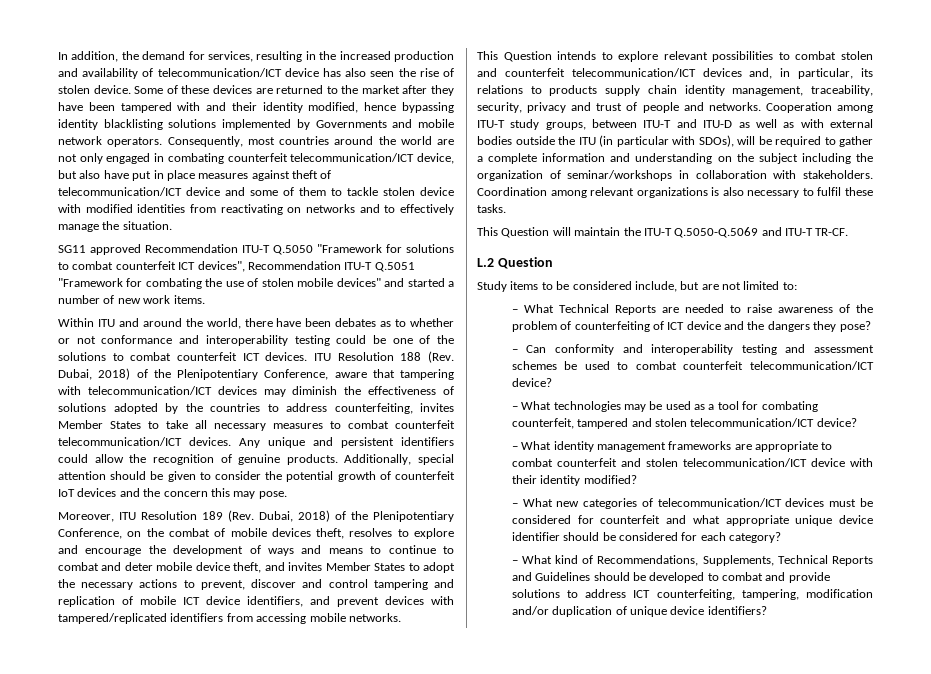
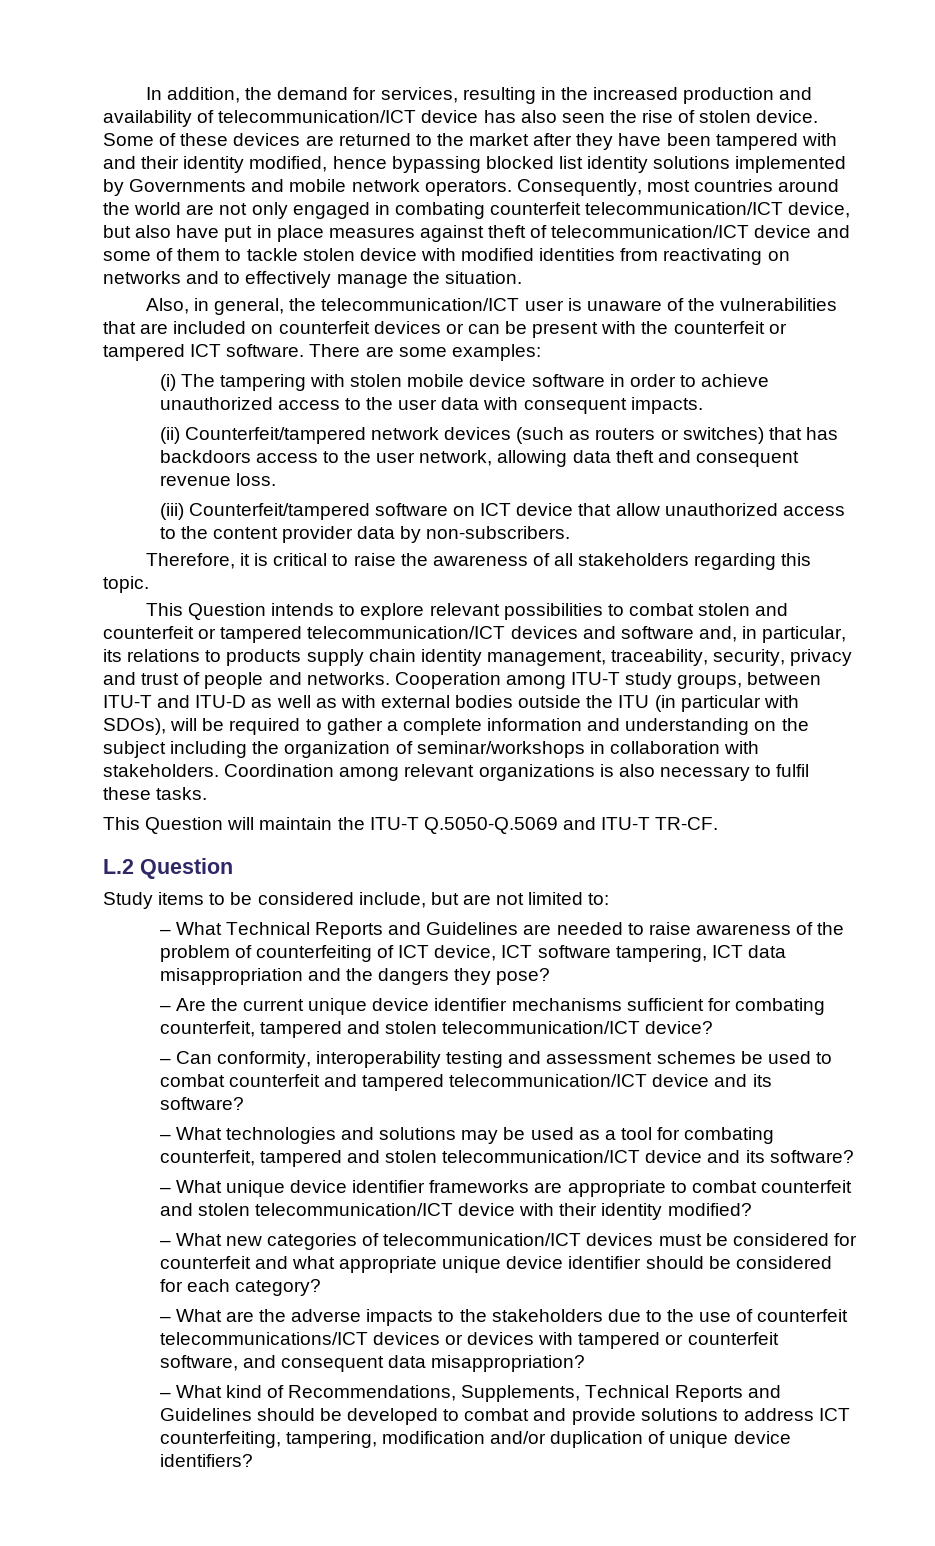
[58,119,163,130] identity blacklisting -> [485,156,649,173] blocked list identity
[58,244,454,255] [58,261,415,272] [58,278,454,289] [58,295,205,304] [58,318,455,329] [58,335,454,346] [58,351,455,363] [58,368,454,380] [58,386,454,397] [58,403,454,414] [58,420,455,431] [58,437,454,448] [58,454,454,465] [58,471,455,482] [58,488,287,499] [58,510,454,522] [58,528,455,539] [58,545,454,556] [58,562,455,573] [58,579,455,590] [58,596,454,607] [58,613,401,624] SG11 approved Recommendation ITU-T Q.5050 "Framework for solutions to combat counterfeit ICT devices", Recommendation ITU-T Q.5051 "Framework for combating the use of stolen mobile devices" and started a number of new work items. // Within ITU and around the world, there have been debates as to whether or not conformance and interoperability testing could be one of the solutions to combat counterfeit ICT devices. ITU Resolution 188 (Rev. Dubai, 2018) of the Plenipotentiary Conference, aware that tampering with telecommunication/ICT devices may diminish the effectiveness of solutions adopted by the countries to address counterfeiting, invites Member States to take all necessary measures to combat counterfeit telecommunication/ICT devices. Any unique and persistent identifiers could allow the recognition of genuine products. Additionally, special attention should be given to consider the potential growth of counterfeit IoT devices and the concern this may pose. // Moreover, ITU Resolution 189 (Rev. Dubai, 2018) of the Plenipotentiary Conference, on the combat of mobile devices theft, resolves to explore and encourage the development of ways and means to continue to combat and deter mobile device theft, and invites Member States to adopt the necessary actions to prevent, discover and control tampering and replication of mobile ICT device identifiers, and prevent devices with tampered/replicated identifiers from accessing mobile networks. -> [145,298,838,315] [103,321,787,338] [103,344,541,361] [159,374,770,391] [159,397,703,414] [159,427,838,444] [159,450,799,467] [159,473,276,486] [159,503,845,520] [159,526,571,543] [145,553,812,570] [103,576,149,593] Also, in general, the telecommunication/ICT user is unaware of the vulnerabilities that are included on counterfeit devices or can be present with the counterfeit or tampered ICT software. There are some examples: // (i) The tampering with stolen mobile device software in order to achieve unauthorized access to the user data with consequent impacts. // (ii) Counterfeit/tampered network devices (such as routers or switches) that has backdoors access to the user network, allowing data theft and consequent revenue loss. // (iii) Counterfeit/tampered software on ICT device that allow unauthorized access to the content provider data by non-subscribers. // Therefore, it is critical to raise the awareness of all stakeholders regarding this topic.
[571,68,742,77] telecommunication/ICT devices -> [198,626,694,643] or tampered telecommunication/ICT devices and software
(656, 310) none -> [388,922,519,935] and Guidelines
[686,321,721,330] device -> [434,945,786,962] [159,968,303,985] device, ICT software tampering, ICT data misappropriation
(871, 326) none -> [159,998,825,1015] [159,1021,714,1038] // – Are the current unique device identifier mechanisms sufficient for combating counterfeit, tampered and stolen telecommunication/ICT device?
[554,344,643,355] conformity and -> [216,1051,311,1068] conformity,
[750,361,874,370] [511,378,552,387] telecommunication/ICT device? -> [323,1074,772,1091] [159,1097,244,1110] and tampered telecommunication/ICT device and its software?
(621, 406) none -> [340,1127,457,1140] and solutions
[816,418,857,427] [511,441,666,452] device? // – What identity management -> [645,1150,854,1163] [159,1180,426,1197] device and its software? // – What unique device identifier
(782, 537) none -> [159,1309,849,1326] [159,1332,779,1349] [159,1355,586,1372] // – What are the adverse impacts to the stakeholders due to the use of counterfeit telecommunications/ICT devices or devices with tampered or counterfeit software, and consequent data misappropriation?

